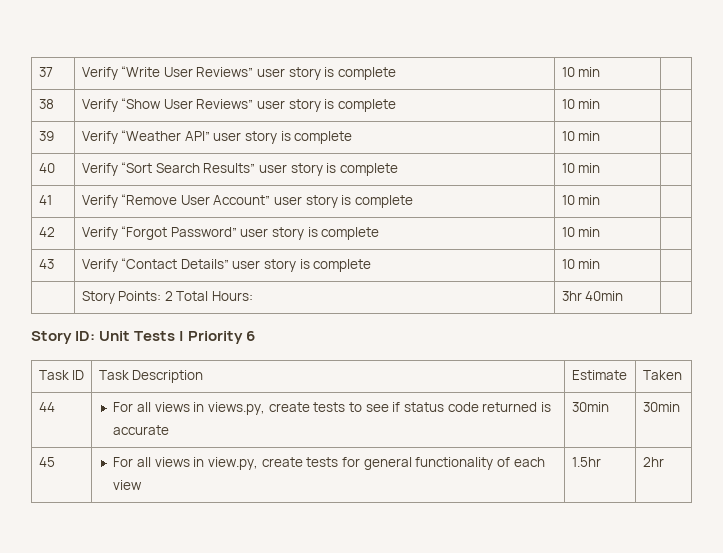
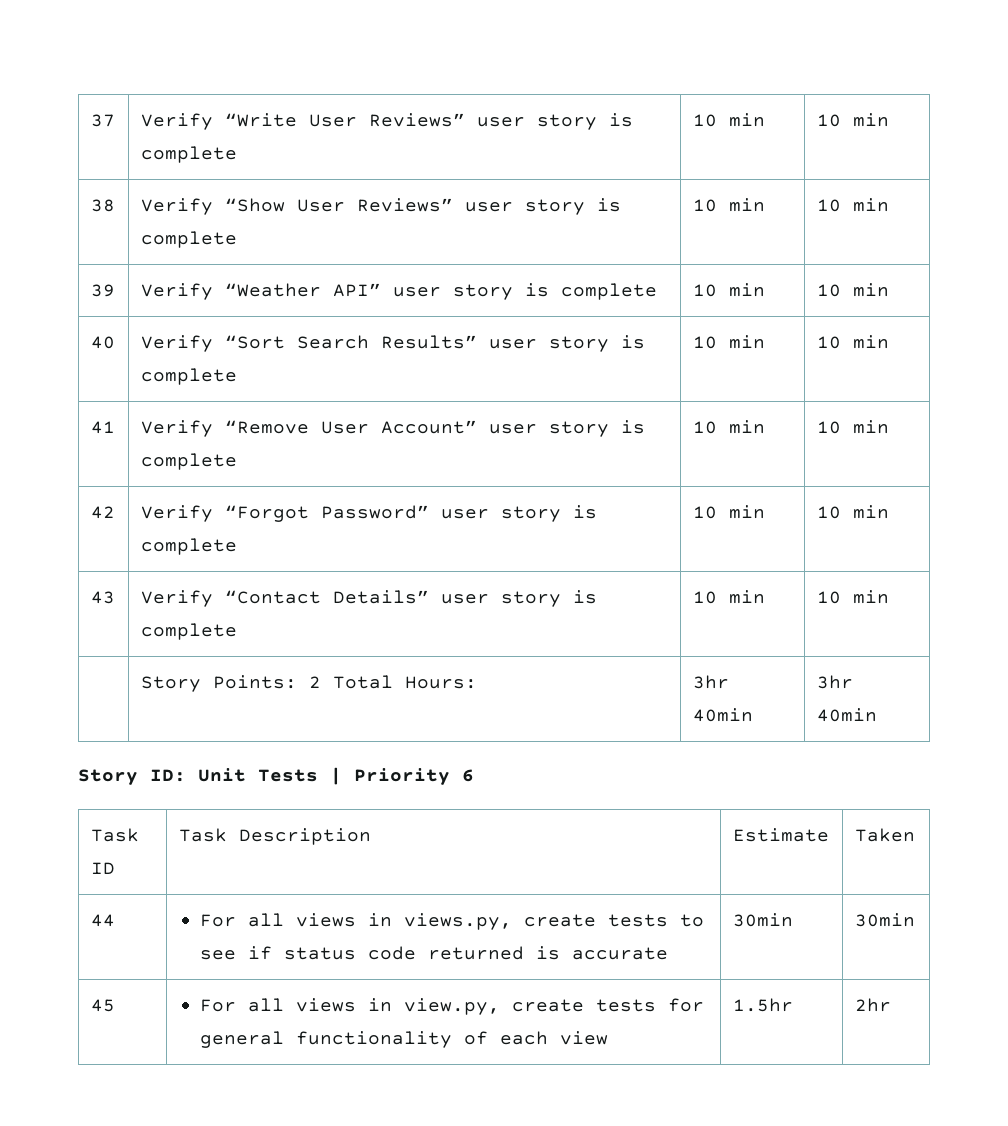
(601, 72) none -> [816,113,889,127] 10 min
(601, 104) none -> [816,198,889,212] 10 min
(601, 136) none -> [816,283,889,297] 10 min
(601, 168) none -> [816,335,889,349] 10 min
(601, 200) none -> [816,420,889,434] 10 min
(601, 232) none -> [816,505,889,519] 10 min
(601, 264) none -> [816,590,889,604] 10 min
(624, 296) none -> [816,675,853,689] [816,708,877,722] 3hr 40min

